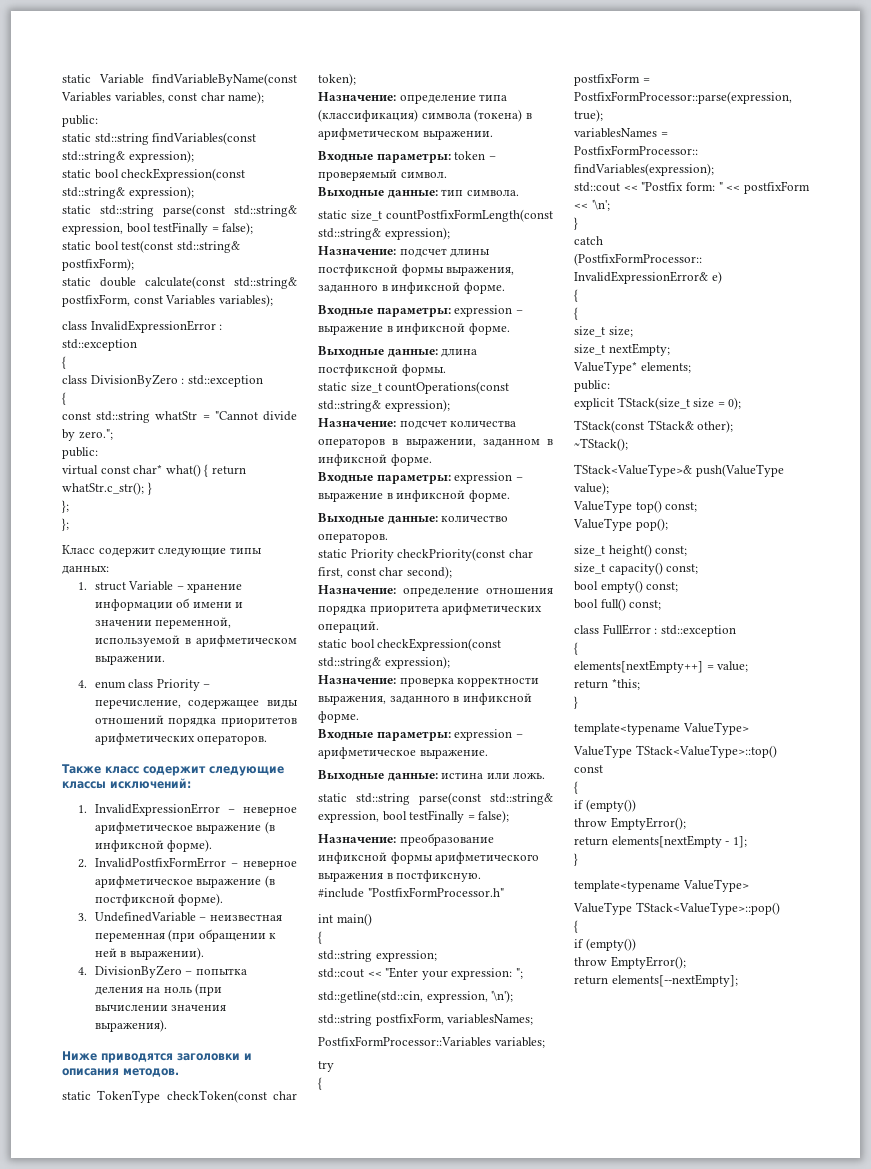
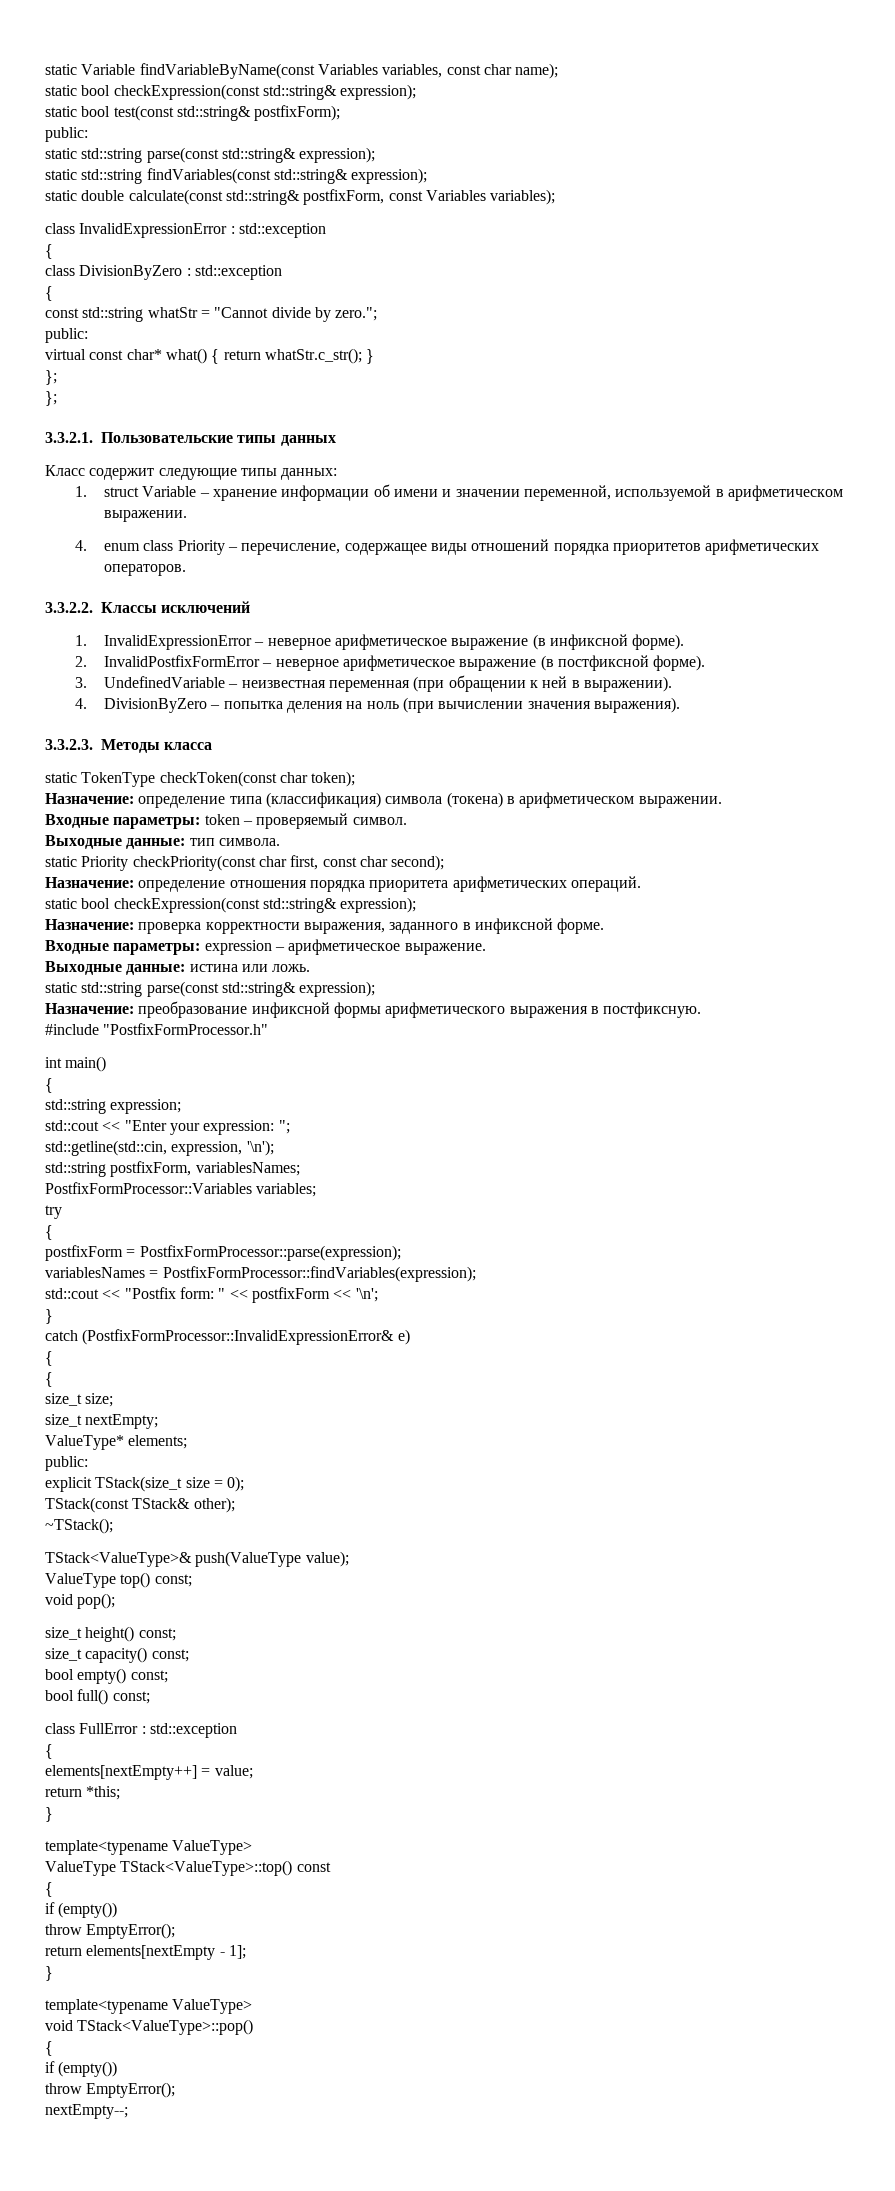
[62,115,98,127] [62,132,257,145] [62,150,194,163] [62,168,246,181] [62,186,194,199] [62,204,297,217] [62,222,254,235] // public: // static std::string findVariables(const std::string& expression); // static bool checkExpression(const std::string& expression); // static std::string parse(const std::string& expression, bool testFinally = false); -> [45,84,417,100] // static bool checkExpression(const std::string& expression);
(134, 264) none -> [45,127,88,142] [45,147,376,163] [45,168,428,184] // public: // static std::string parse(const std::string& expression); // static std::string findVariables(const std::string& expression);
(69, 524) none -> [45,432,336,446] // 3.3.2.1. Пользовательские типы данных
[62,764,284,776] [62,778,191,789] Также класс содержит следующие классы исключений: -> [45,601,251,613] 3.3.2.2. Классы исключений
[62,1051,252,1063] [62,1068,179,1077] Ниже приводятся заголовки и описания методов. -> [45,739,213,753] 3.3.2.3. Методы класса
[318,209,553,222] [318,227,450,240] [318,246,491,257] [318,264,515,276] [318,282,505,294] [318,305,523,317] [318,323,510,335] [318,346,478,358] [318,364,446,376] [318,381,510,394] [318,399,450,412] [318,418,517,429] [318,438,553,448] [318,454,432,466] [318,472,523,484] [318,490,510,502] [318,513,509,525] [318,533,388,543] // static size_t countPostfixFormLength(const std::string& expression); // Назначение: подсчет длины постфиксной формы выражения, заданного в инфиксной форме. // Входные параметры: expression – выражение в инфиксной форме. // Выходные данные: длина постфиксной формы. // static size_t countOperations(const std::string& expression); // Назначение: подсчет количества операторов в выражении, заданном в инфиксной форме. // Входные параметры: expression – выражение в инфиксной форме. // Выходные данные: количество операторов. -> (280, 842) none
[318,810,510,823] expression, bool testFinally = false); -> [299,981,376,997] expression);
[574,91,792,104] [574,109,603,122] PostfixFormProcessor::parse(expression, true); -> [139,1245,401,1261] PostfixFormProcessor::parse(expression);
[573,518,632,531] ValueType -> [45,1594,73,1605] void
[573,902,632,915] ValueType -> [45,2020,73,2031] void
[574,974,738,987] return elements[--nextEmpty]; -> [45,2104,128,2119] nextEmpty--;

